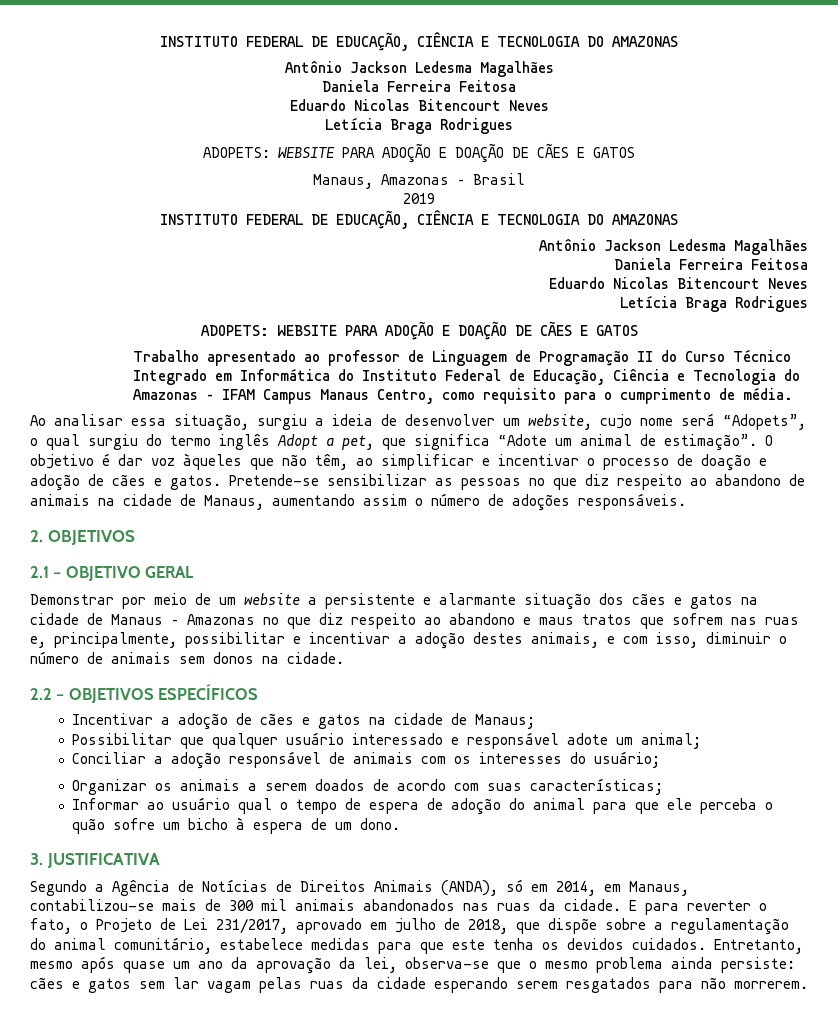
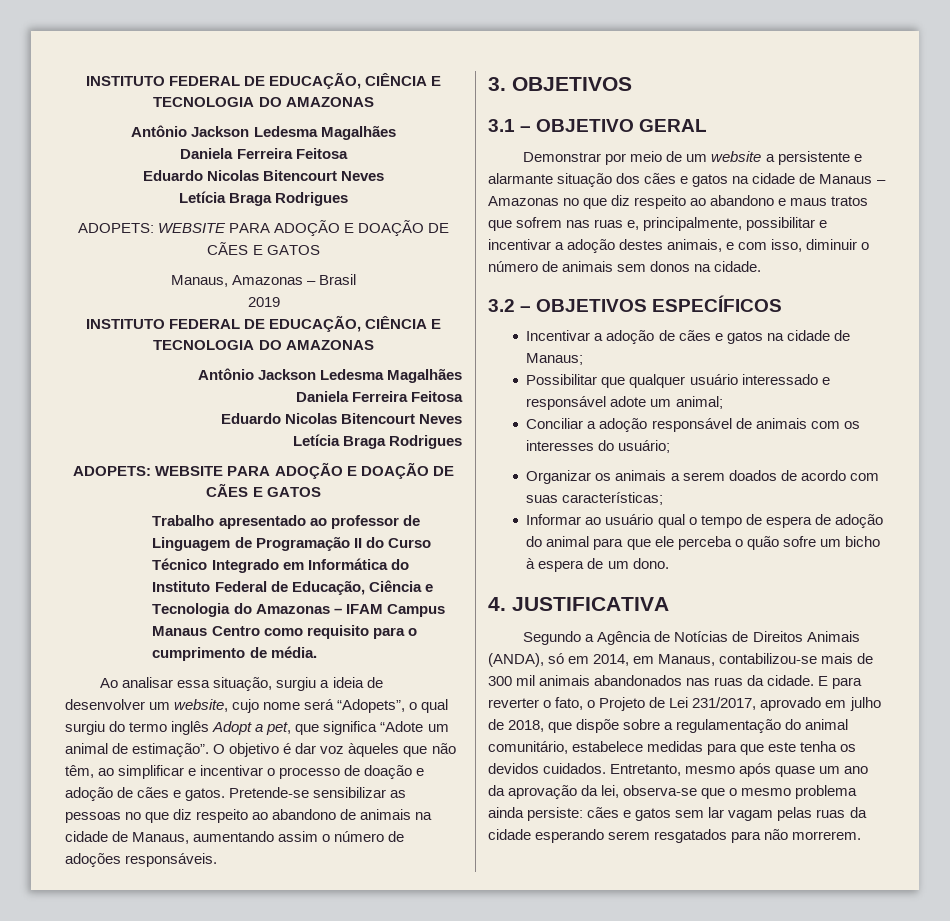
[376,389,434,404] Centro, -> [211,626,260,636] Centro
[30,530,43,542] 2. -> [488,77,506,91] 3.
[30,566,49,578] 2.1 -> [488,119,515,132] 3.1
[30,688,52,700] 2.2 -> [488,299,515,312] 3.2
[30,853,43,865] 3. -> [488,597,506,611] 4.

